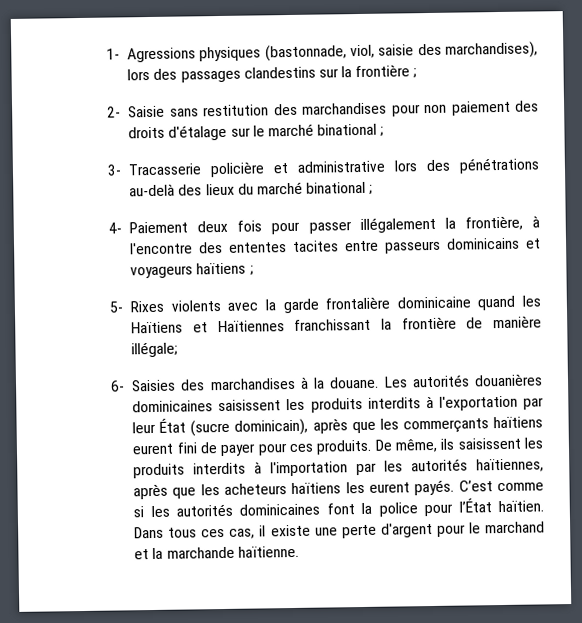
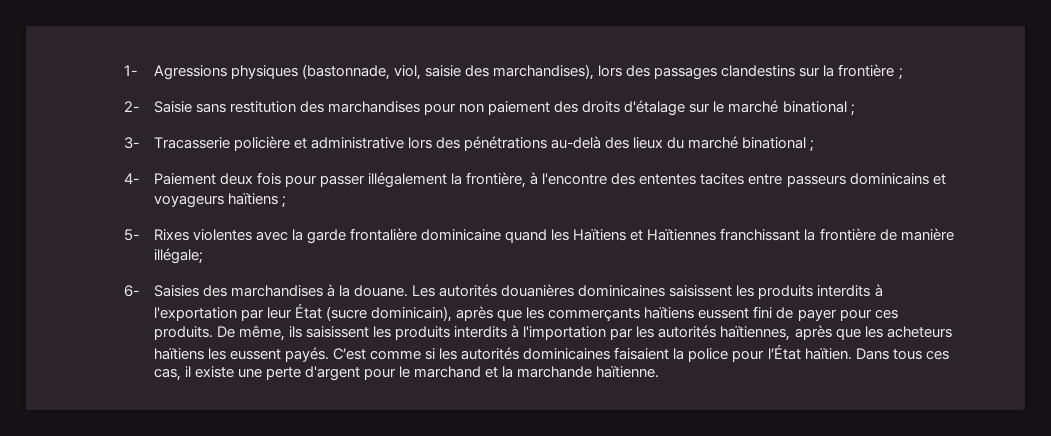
[170,300,221,312] violents -> [192,229,252,241] violentes
[132,443,175,455] eurent -> [698,308,750,319] eussent
[369,482,411,493] eurent -> [229,349,281,360] eussent
[326,503,355,515] font -> [614,347,670,360] faisaient

